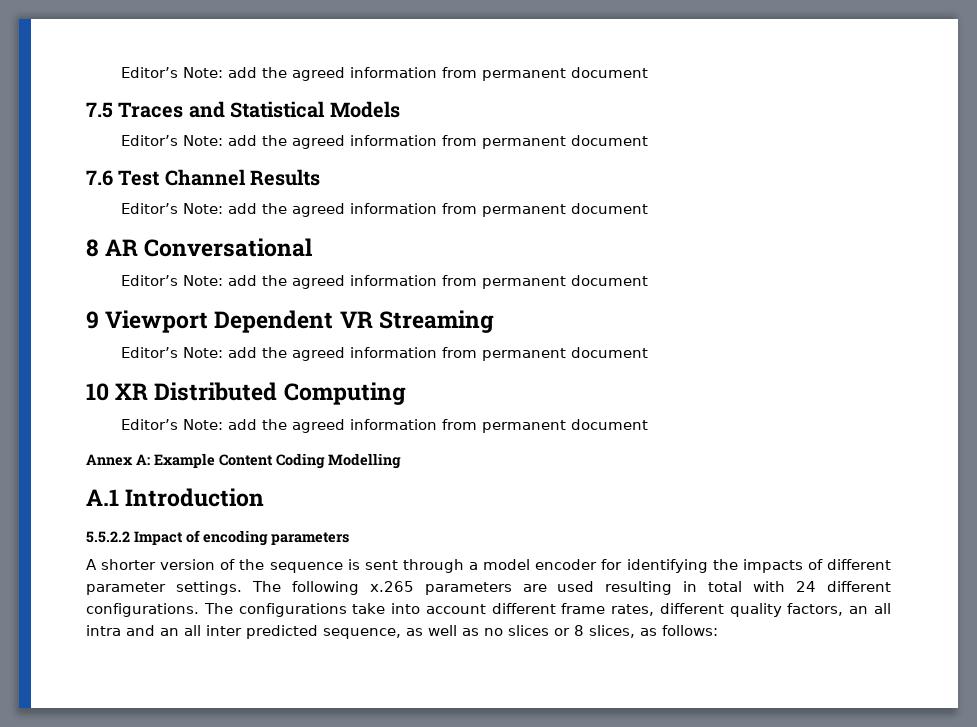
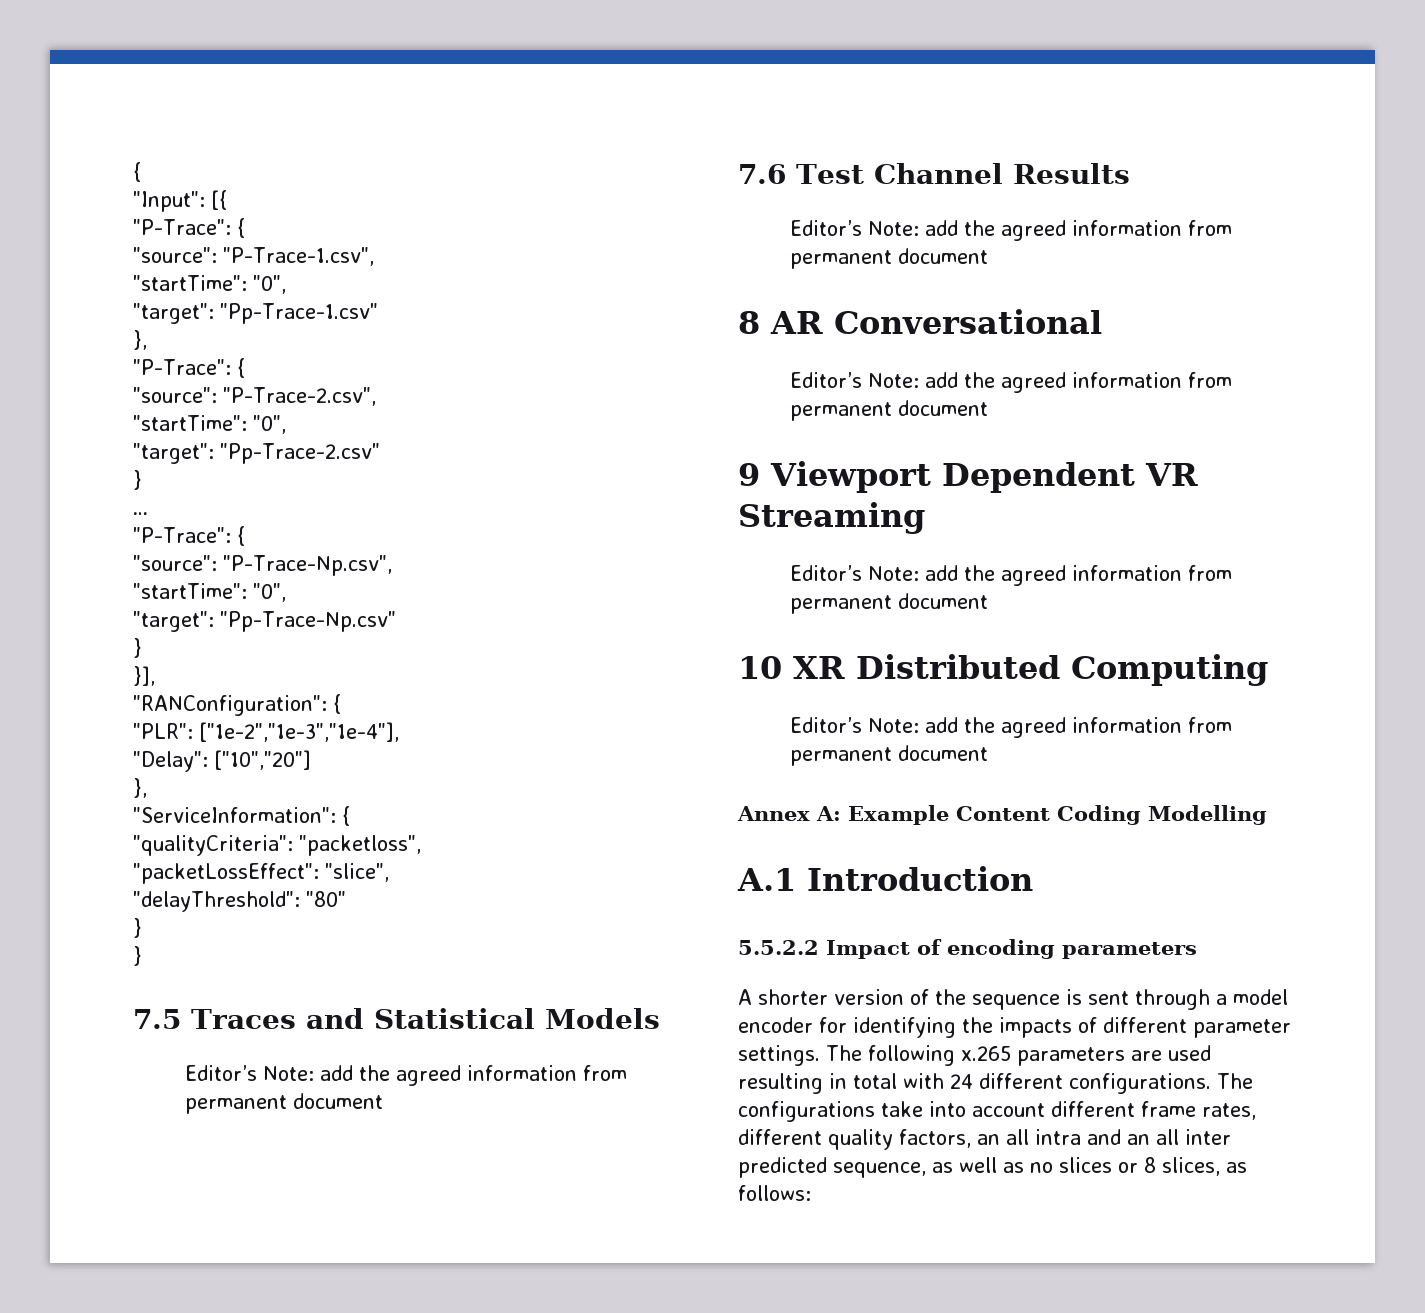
[120,67,648,81] Editor’s Note: add the agreed information from permanent document -> [133,162,141,182] [133,190,227,212] [133,218,245,238] [133,247,374,266] [133,275,286,294] [133,303,378,324] [133,330,147,350] [133,358,245,378] [133,387,376,406] [133,415,286,434] [133,443,380,464] [133,470,142,490] [133,512,148,515] [133,526,245,546] [133,555,392,576] [133,583,286,602] [133,611,396,632] [133,638,142,658] [133,666,155,686] [133,694,341,716] [133,722,399,742] [133,750,311,772] [133,778,147,798] [133,806,350,826] [133,835,421,856] [133,863,389,884] [133,891,346,912] [133,918,142,938] [133,946,142,966] { // "Input": [{ // "P-Trace": { // "source": "P-Trace-1.csv", // "startTime": "0", // "target": "Pp-Trace-1.csv" // }, // "P-Trace": { // "source": "P-Trace-2.csv", // "startTime": "0", // "target": "Pp-Trace-2.csv" // } // … // "P-Trace": { // "source": "P-Trace-Np.csv", // "startTime": "0", // "target": "Pp-Trace-Np.csv" // } // }], // "RANConfiguration": { // "PLR": ["1e-2","1e-3","1e-4"], // "Delay": ["10","20"] // }, // "ServiceInformation": { // "qualityCriteria": "packetloss", // "packetLossEffect": "slice", // "delayThreshold": "80" // } // }

